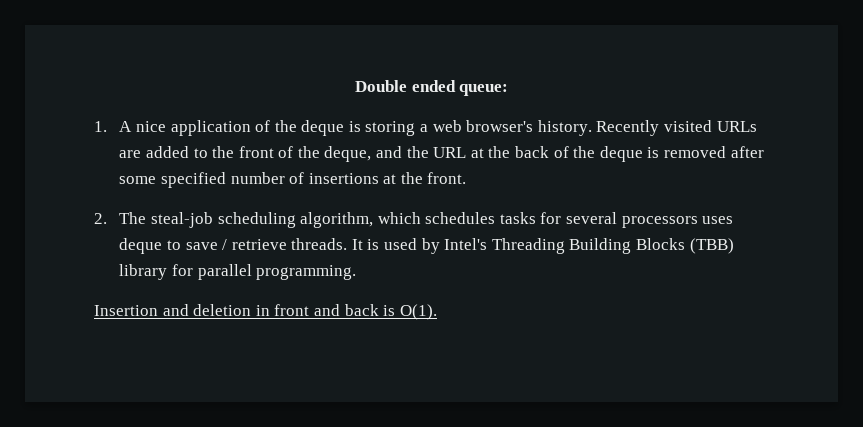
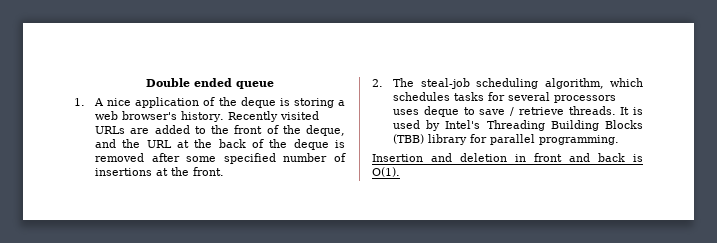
[459,84,509,96] queue: -> [235,81,274,89] queue

